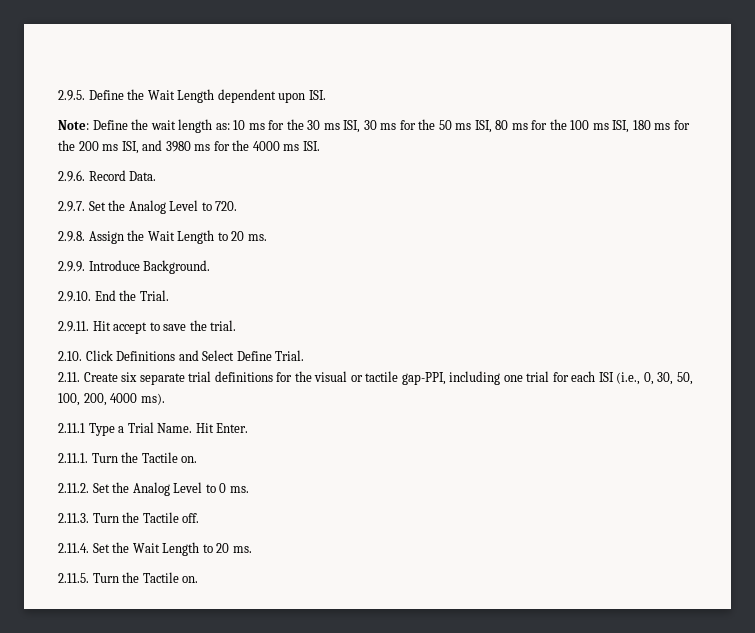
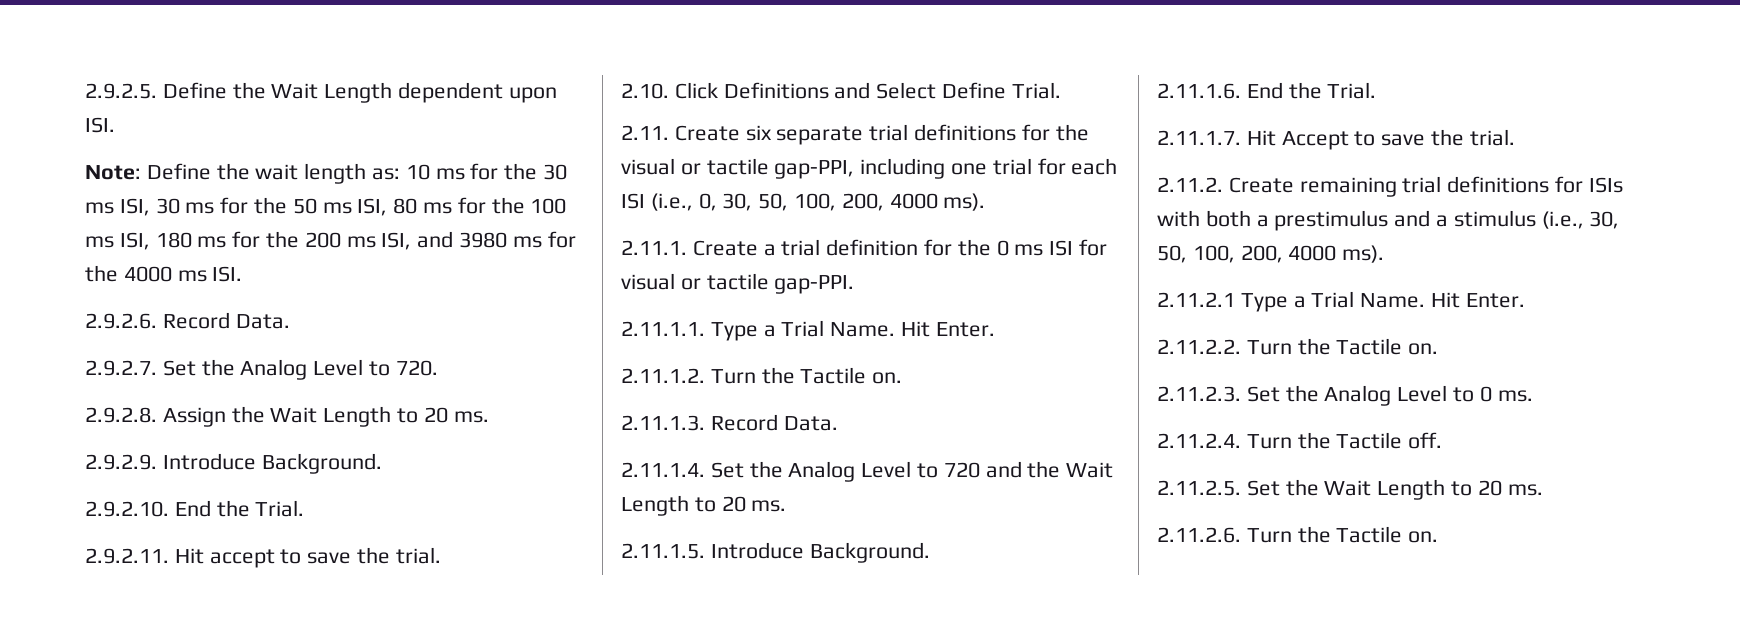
[58,90,85,101] 2.9.5. -> [85,83,157,99] 2.9.2.5.
[58,170,157,182] [58,201,85,212] 2.9.6. Record Data. // 2.9.7. -> [85,312,290,329] [85,360,157,376] 2.9.2.6. Record Data. // 2.9.2.7.
[58,231,85,242] 2.9.8. -> [85,407,157,423] 2.9.2.8.
[58,260,211,274] [58,290,169,302] [58,321,89,332] 2.9.9. Introduce Background. // 2.9.10. End the Trial. // 2.9.11. -> [85,453,382,474] [85,500,305,517] [85,548,169,564] 2.9.2.9. Introduce Background. // 2.9.2.10. End the Trial. // 2.9.2.11.
[58,422,249,436] [58,452,198,463] [58,483,89,493] 2.11.1 Type a Trial Name. Hit Enter. // 2.11.1. Turn the Tactile on. // 2.11.2. -> [621,239,1108,256] [621,273,855,294] [621,320,995,341] [621,367,903,384] [621,414,838,431] [621,461,1114,482] [621,495,787,516] [621,542,930,563] [1157,82,1377,99] [1157,129,1515,150] [1157,176,1623,197] [1157,210,1620,231] [1157,245,1385,263] [1157,291,1525,312] [1157,338,1439,355] [1157,386,1241,402] 2.11.1. Create a trial definition for the 0 ms ISI for visual or tactile gap-PPI. // 2.11.1.1. Type a Trial Name. Hit Enter. // 2.11.1.2. Turn the Tactile on. // 2.11.1.3. Record Data. // 2.11.1.4. Set the Analog Level to 720 and the Wait Length to 20 ms. // 2.11.1.5. Introduce Background. // 2.11.1.6. End the Trial. // 2.11.1.7. Hit Accept to save the trial. // 2.11.2. Create remaining trial definitions for ISIs with both a prestimulus and a stimulus (i.e., 30, 50, 100, 200, 4000 ms). // 2.11.2.1 Type a Trial Name. Hit Enter. // 2.11.2.2. Turn the Tactile on. // 2.11.2.3.
[58,513,89,523] 2.11.3. -> [1157,433,1241,448] 2.11.2.4.
[58,543,89,553] 2.11.4. -> [1157,480,1241,496] 2.11.2.5.
[58,573,89,583] 2.11.5. -> [1157,527,1241,543] 2.11.2.6.

